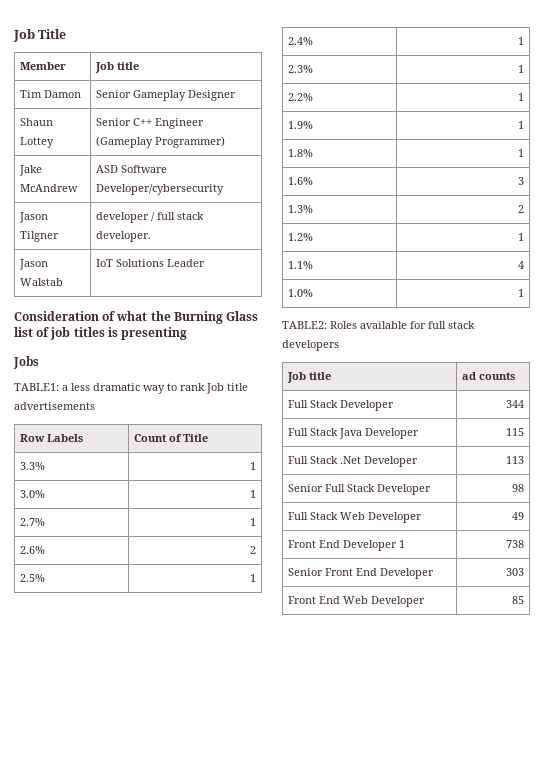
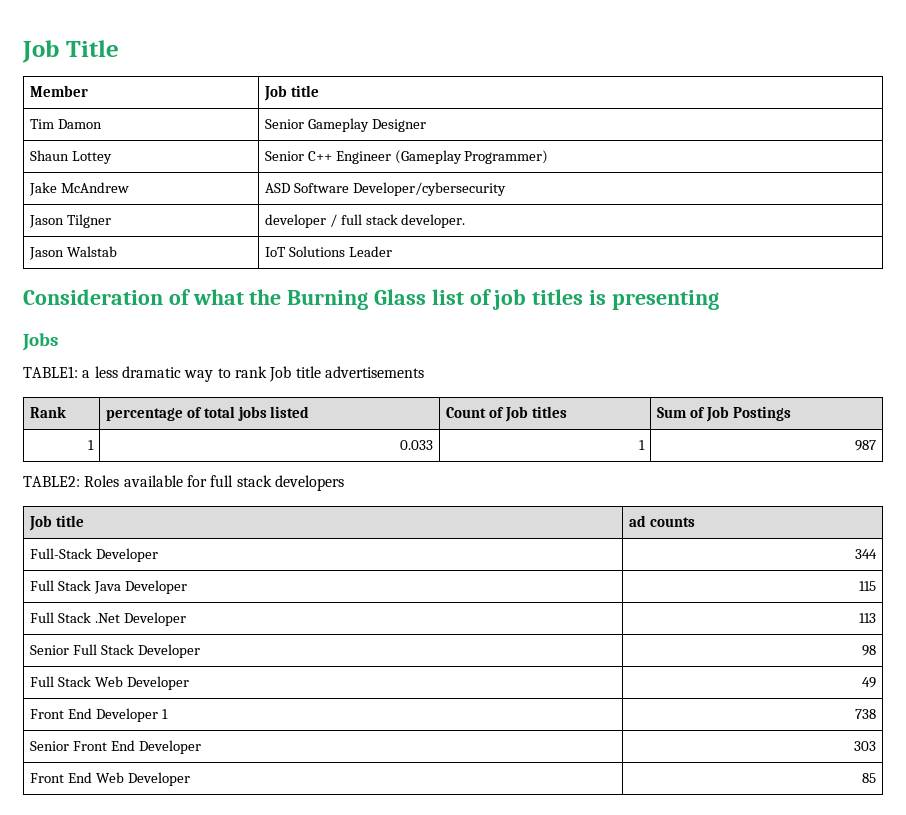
[19,434,83,442] [133,434,208,442] [19,462,45,470] [250,462,257,470] [19,490,45,498] [250,490,257,498] [19,518,45,526] [250,518,257,526] [19,546,45,554] [250,546,257,554] [19,574,45,582] [250,574,257,582] [287,37,313,45] [518,37,525,45] [287,65,313,73] [518,65,525,73] [287,93,313,101] [518,93,525,101] [287,121,313,129] [518,121,525,129] [287,149,313,157] [518,149,525,157] [287,177,313,185] [518,177,525,185] [287,205,313,213] [518,205,525,213] [287,233,313,241] [518,233,525,241] [287,261,313,269] [518,261,525,269] [287,289,313,297] [518,289,525,297] Row Labels | Count of Title // 3.3% | 1 // 3.0% | 1 // 2.7% | 1 // 2.6% | 2 // 2.5% | 1 // 2.4% | 1 // 2.3% | 1 // 2.2% | 1 // 1.9% | 1 // 1.8% | 1 // 1.6% | 3 // 1.3% | 2 // 1.2% | 1 // 1.1% | 4 // 1.0% | 1 -> [29,406,66,418] [105,406,310,421] [445,406,567,422] [656,406,791,422] [88,440,95,450] [400,440,434,450] [639,440,646,450] [855,440,877,451] Rank | percentage of total jobs listed | Count of Job titles | Sum of Job Postings // 1 | 0.033 | 1 | 987
[287,400,338,408] Full Stack -> [29,548,92,559] Full-Stack

